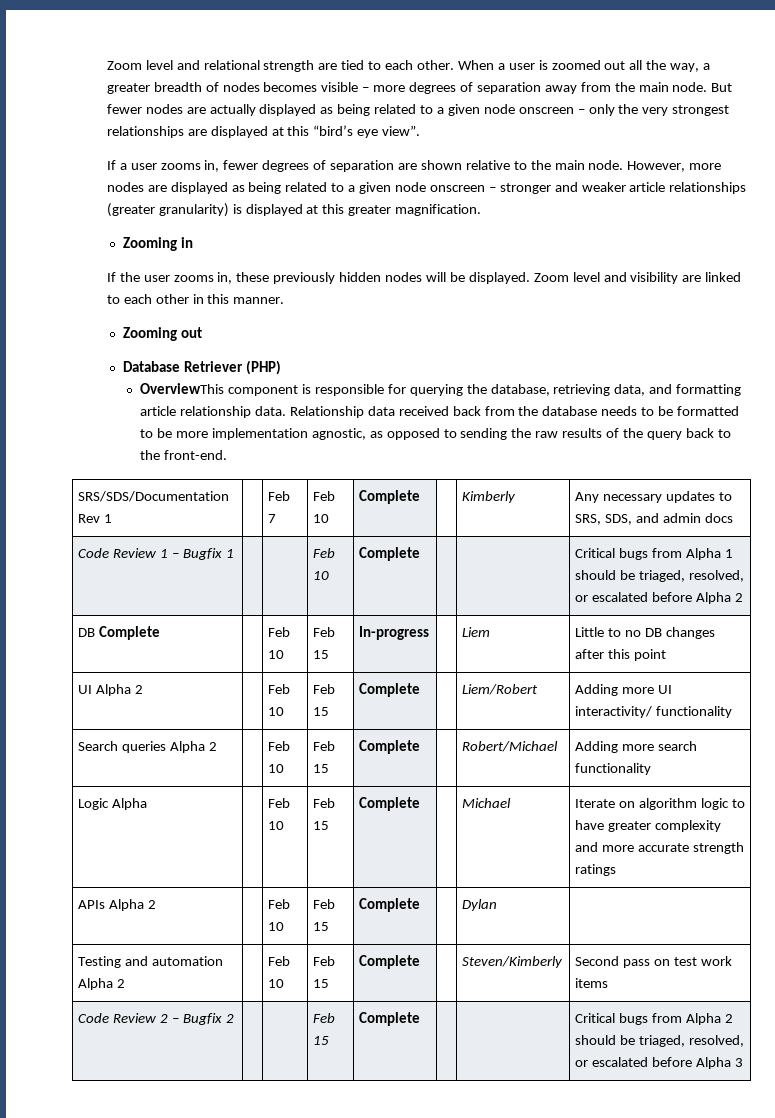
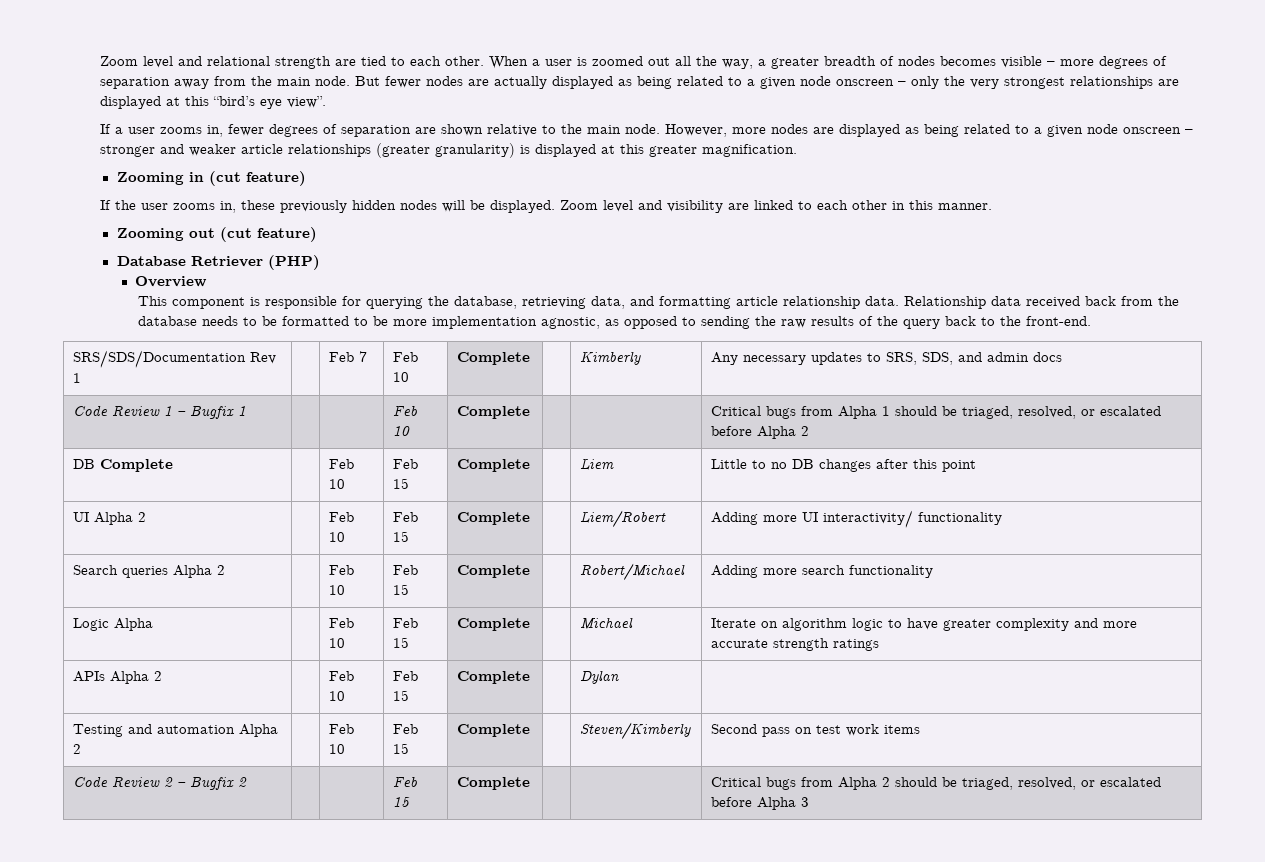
(193, 242) none -> [208,171,306,186] (cut feature)
(202, 332) none -> [219,227,317,242] (cut feature)
[140,383,225,394] OverviewThis -> [135,276,208,287] [137,296,167,306] Overview // This
[359,626,430,640] In-progress -> [457,459,531,472] Complete

